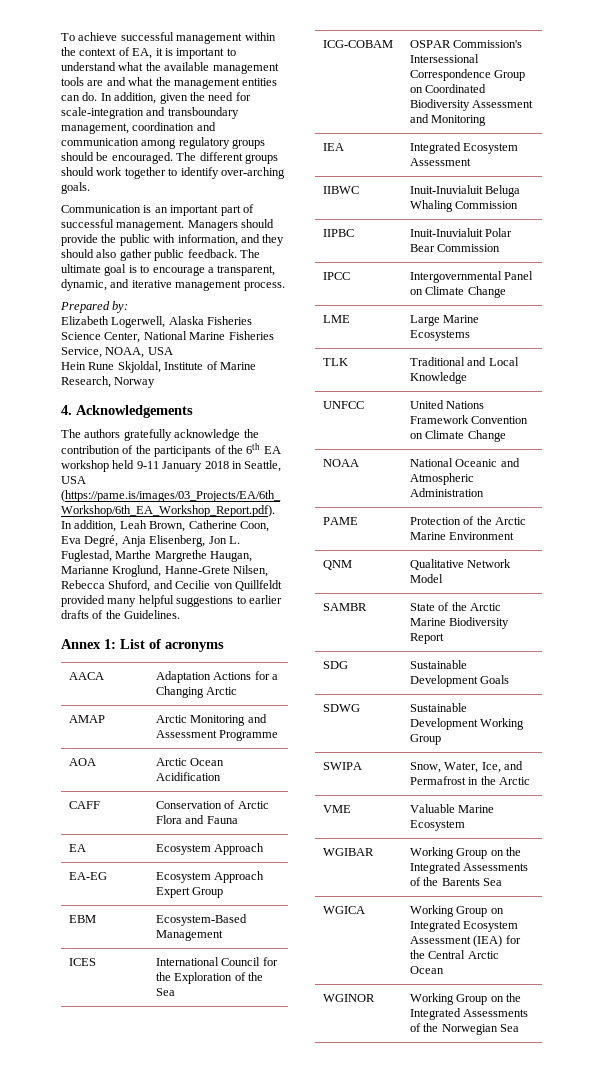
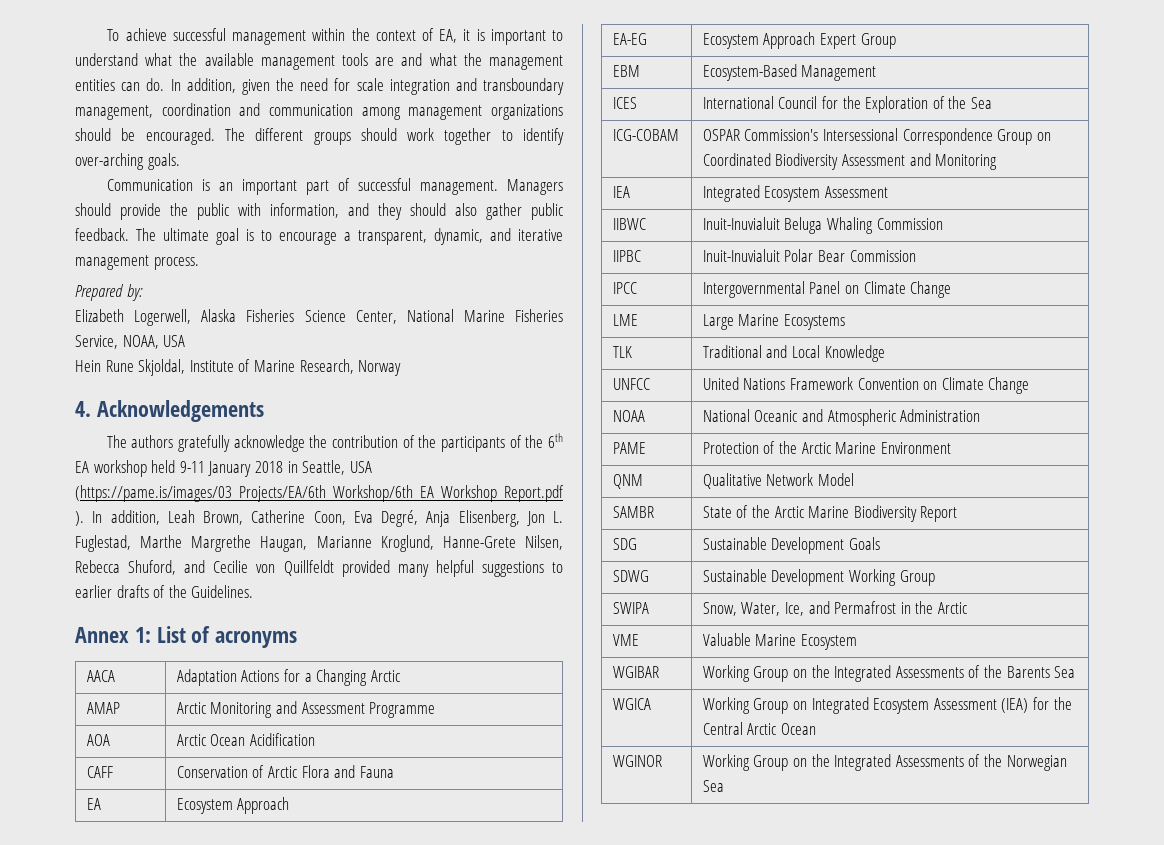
[61,107,144,119] scale-integration -> [356,78,450,95] scale integration
[178,137,266,149] regulatory groups -> [408,104,563,120] management organizations

